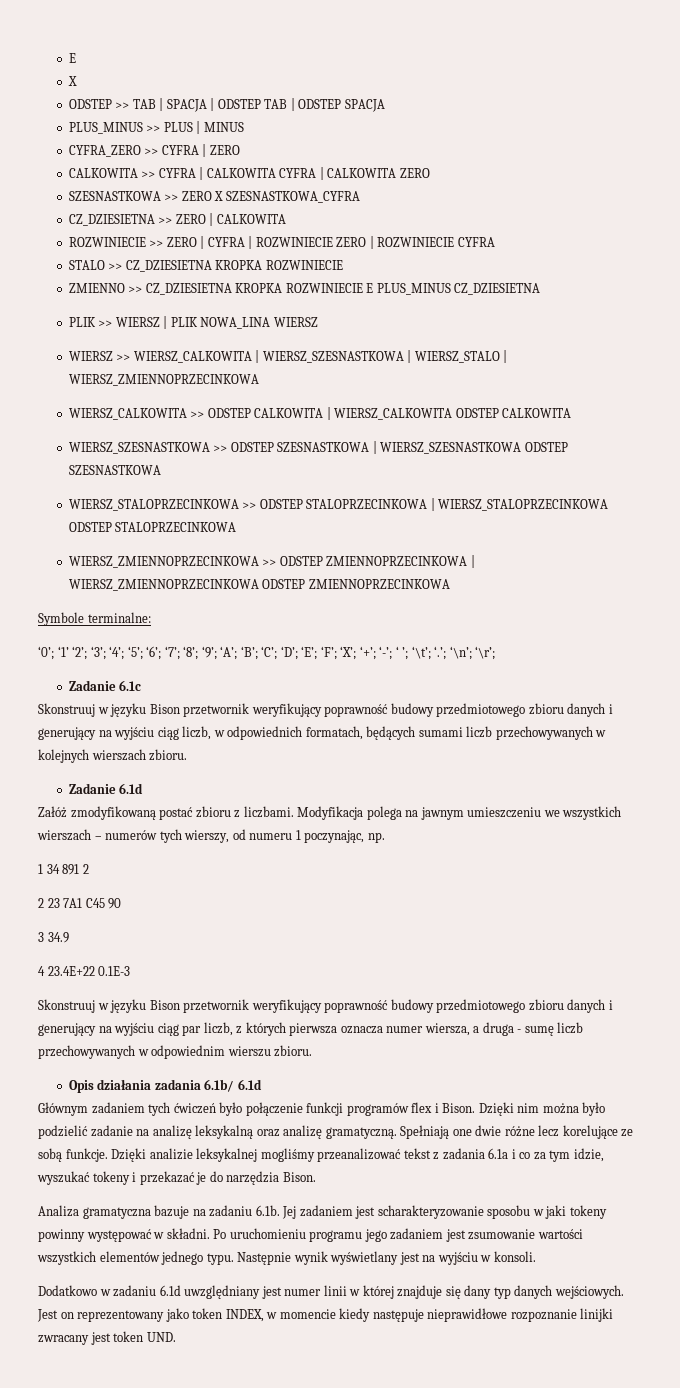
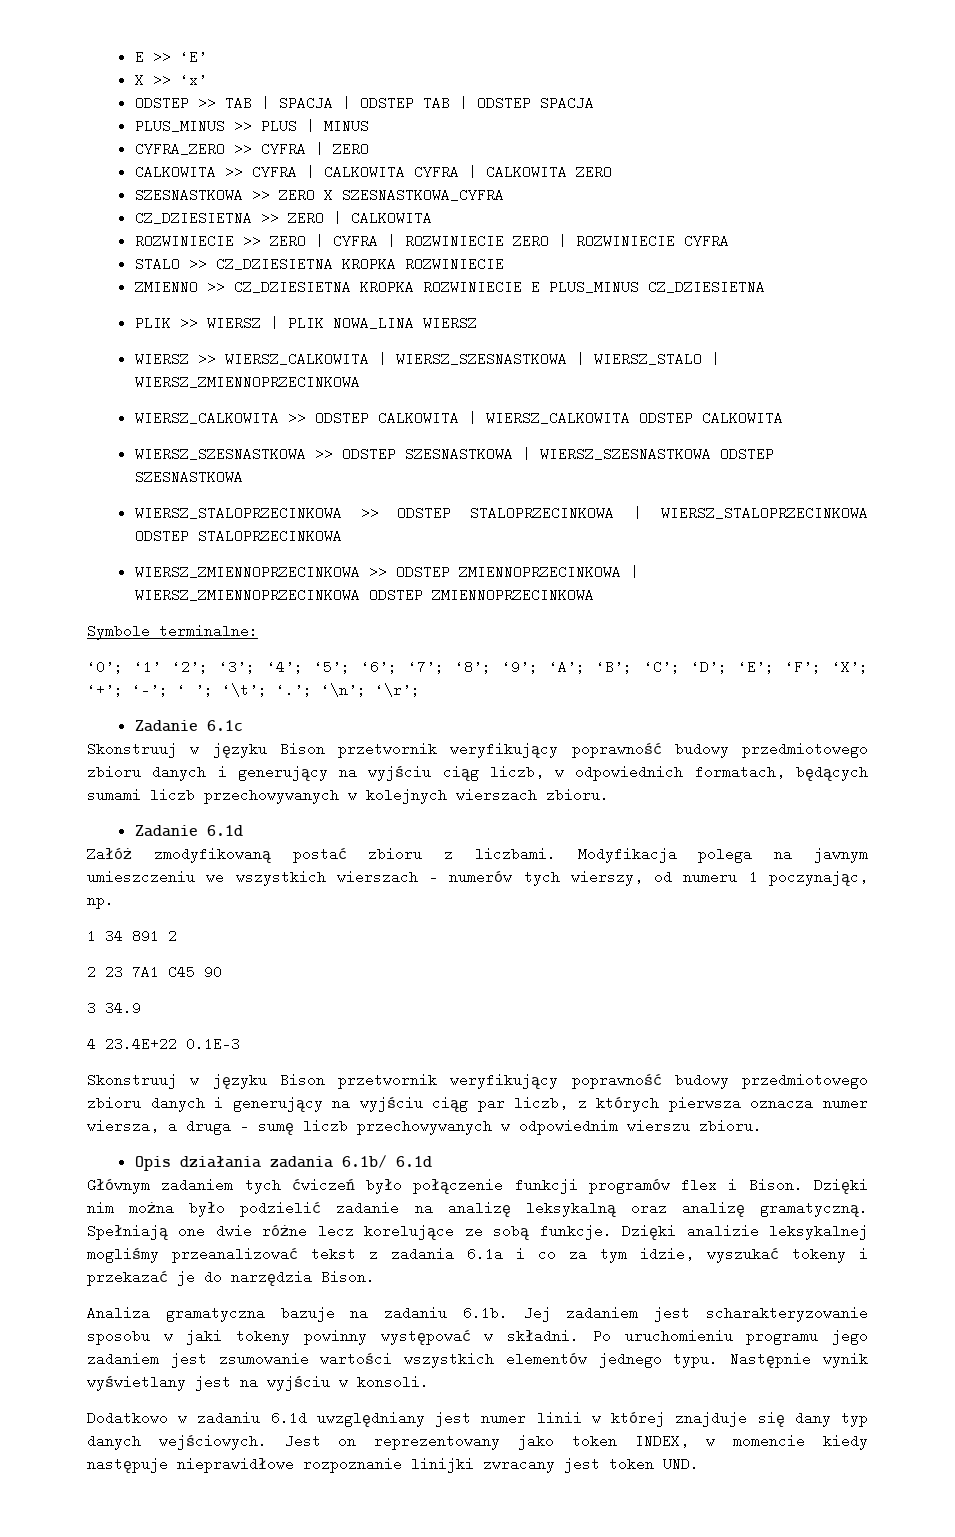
[68,53,76,63] [67,76,77,86] E // X -> [134,50,207,64] [134,73,207,87] E >> ‘E’ // X >> ‘x’

